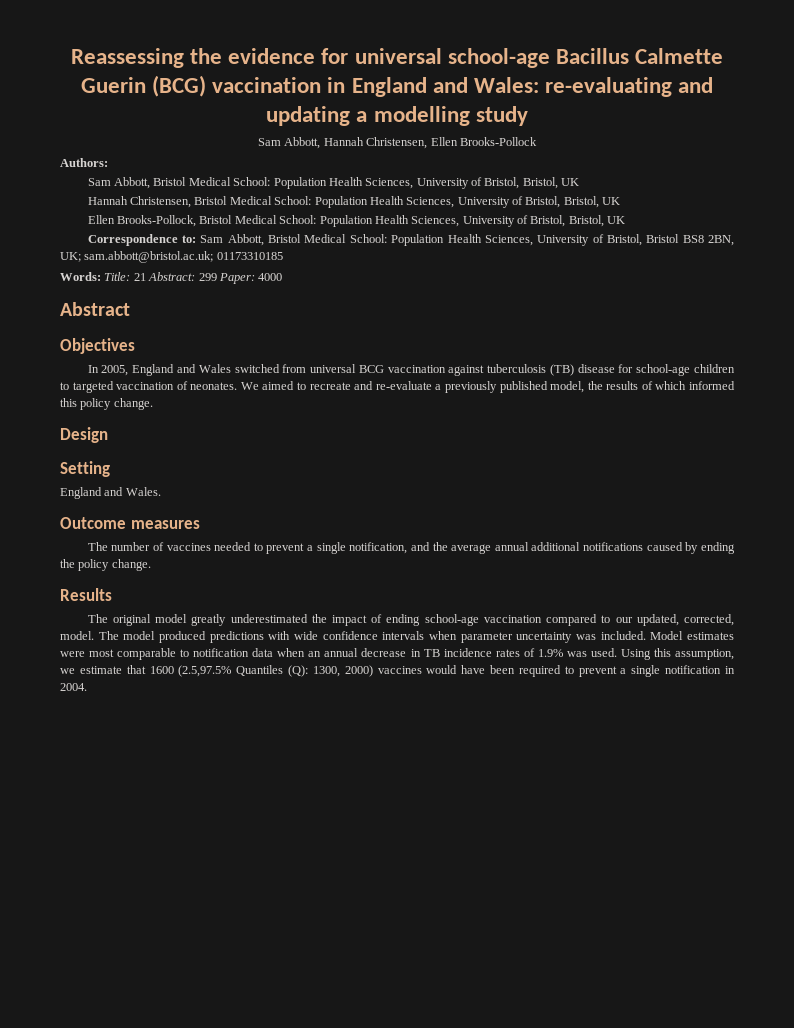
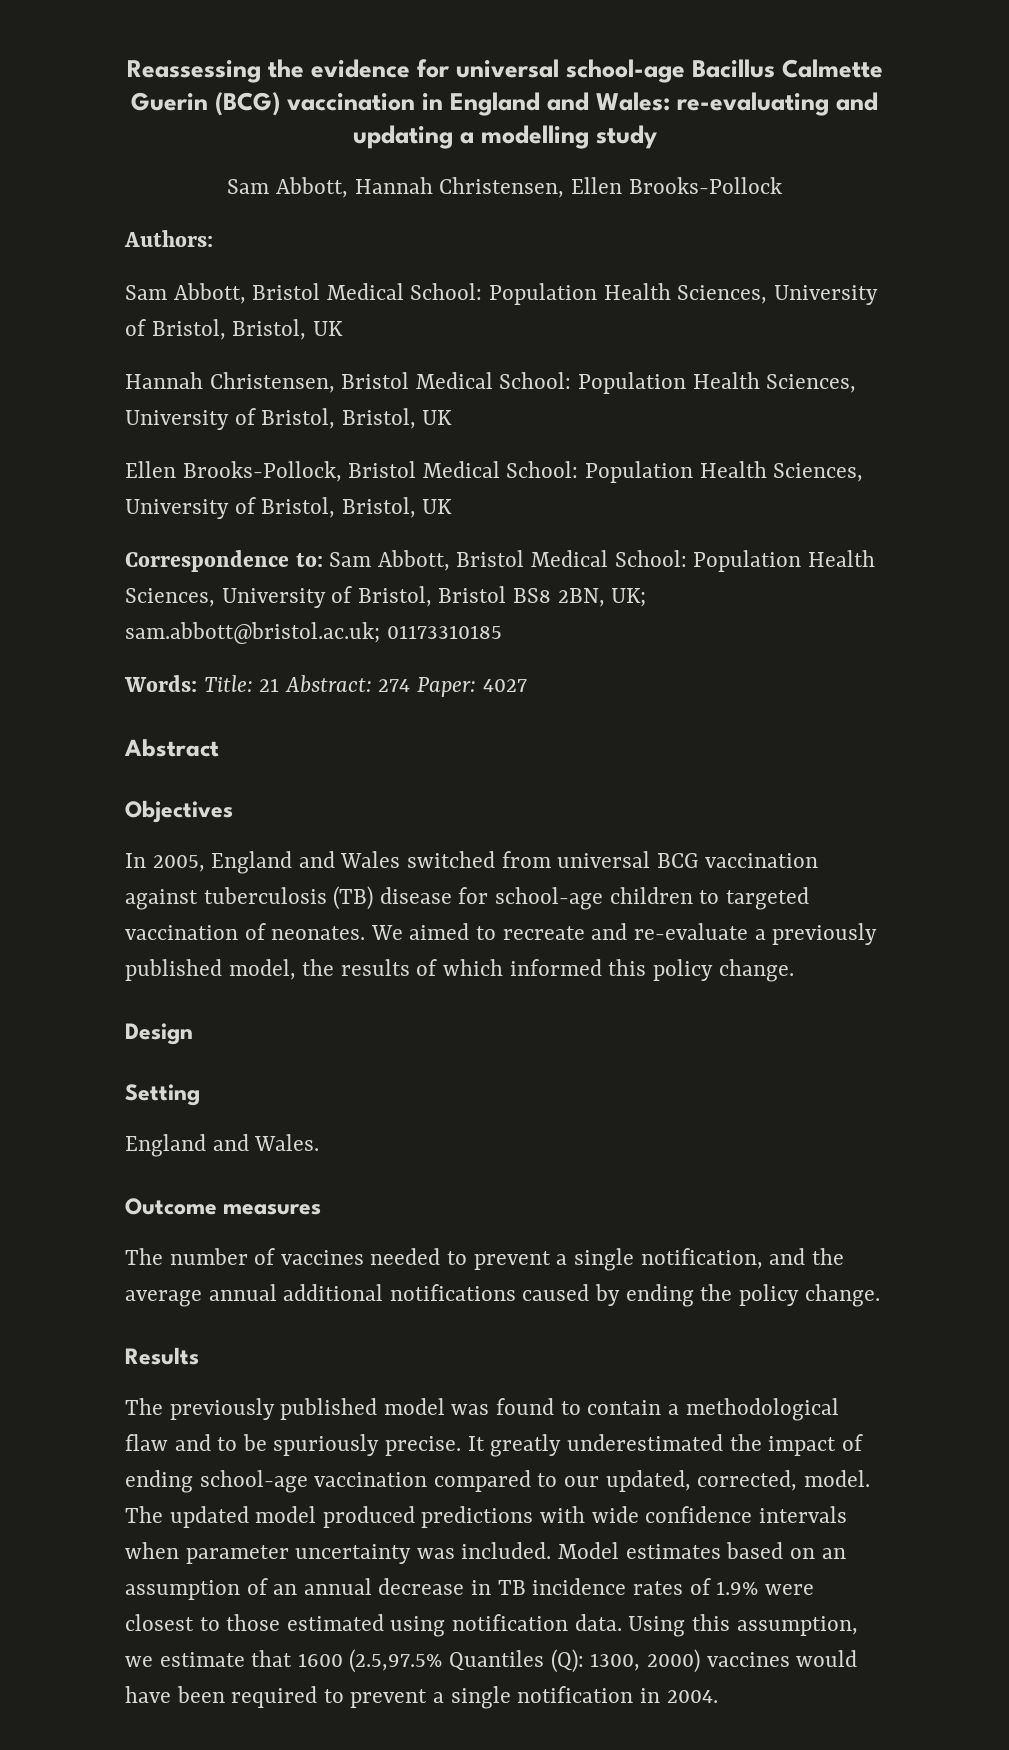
[198,273,283,284] 299 Paper: 4000 -> [378,677,527,697] 274 Paper: 4027
[112,614,188,626] original model -> [169,1398,839,1421] [125,1434,485,1456] previously published model was found to contain a methodological flaw and to be spuriously precise. It
(119, 635) none -> [169,1506,249,1528] updated
[60,648,306,660] were most comparable to notification data when -> [726,1542,846,1559] [125,1578,268,1600] based on an assumption of
[566,648,617,657] was used. -> [764,1584,814,1595] [125,1614,622,1637] were closest to those estimated using notification data.

